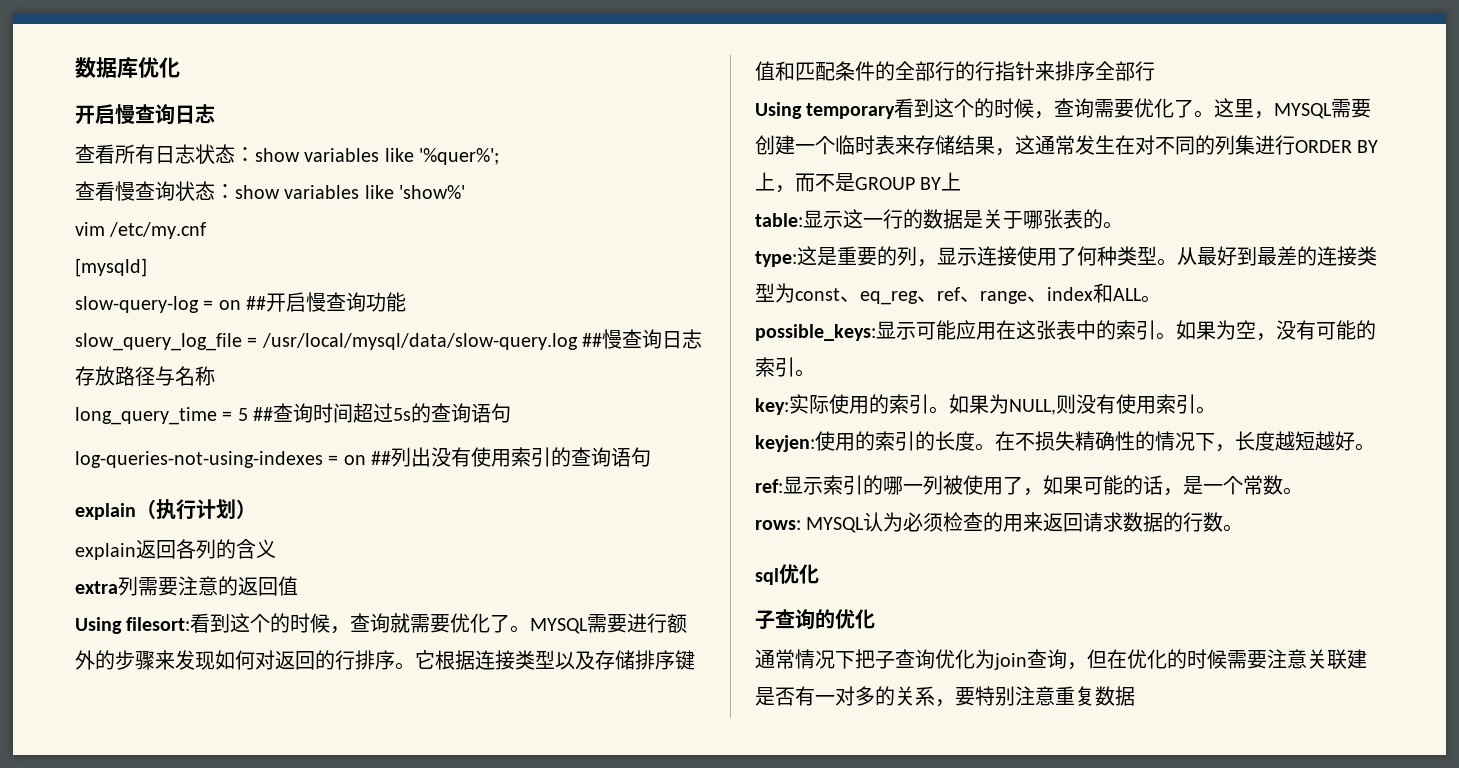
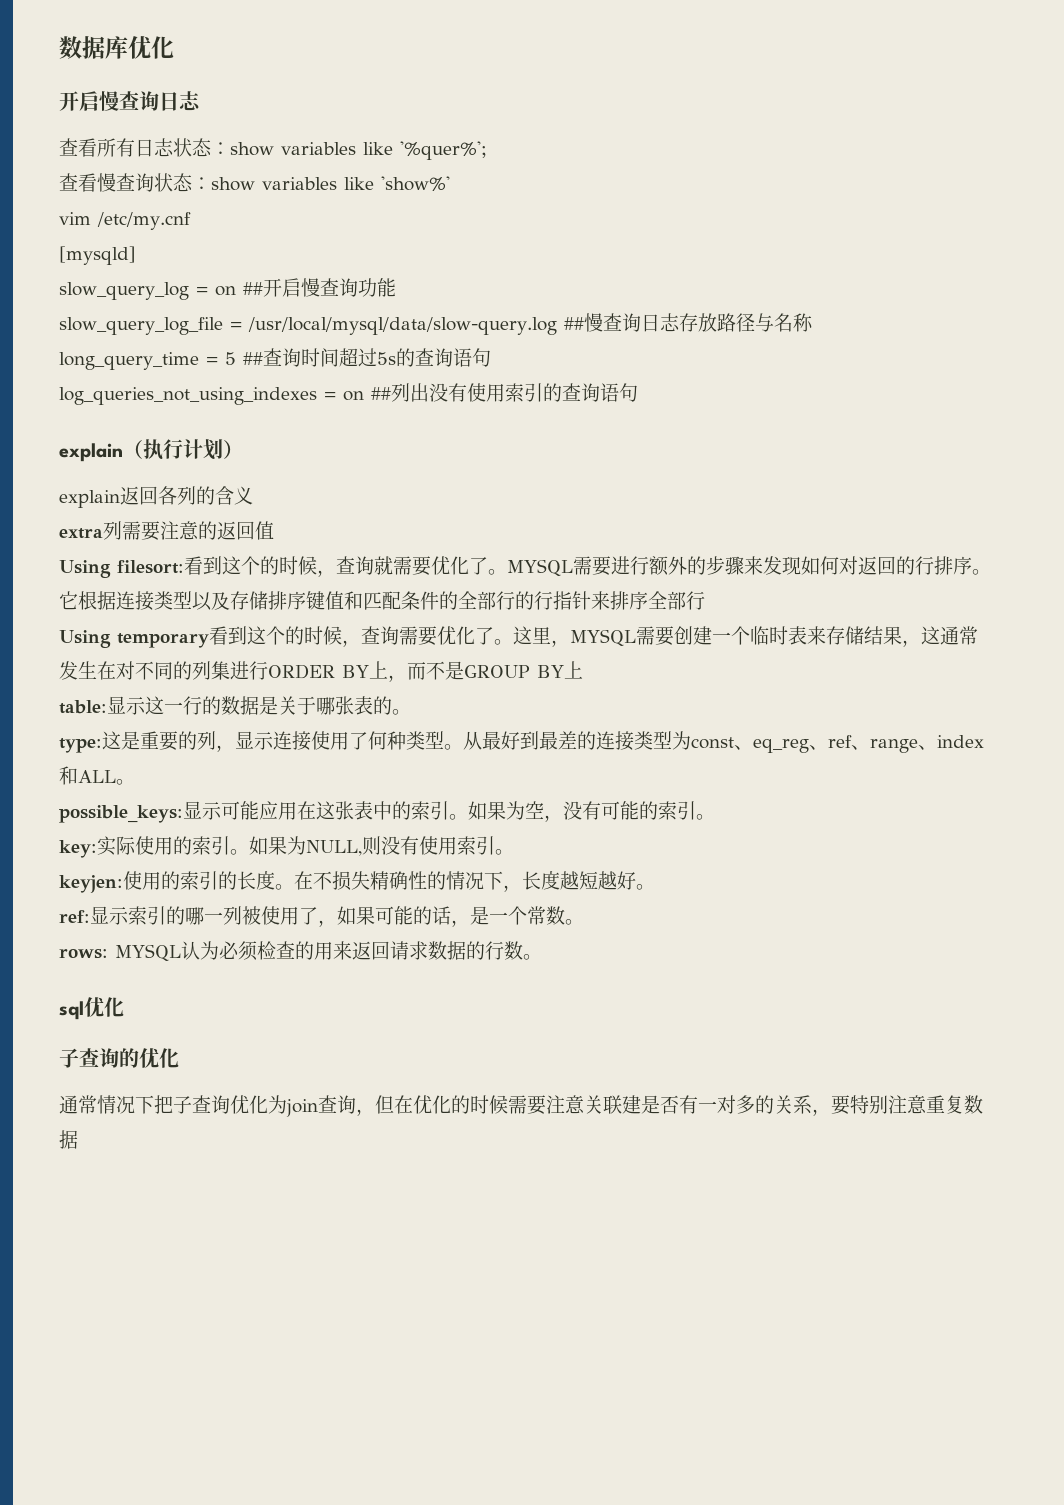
[75,296,199,313] slow-query-log -> [59,282,189,300] slow_query_log
[75,451,323,468] log-queries-not-using-indexes -> [59,387,317,405] log_queries_not_using_indexes

